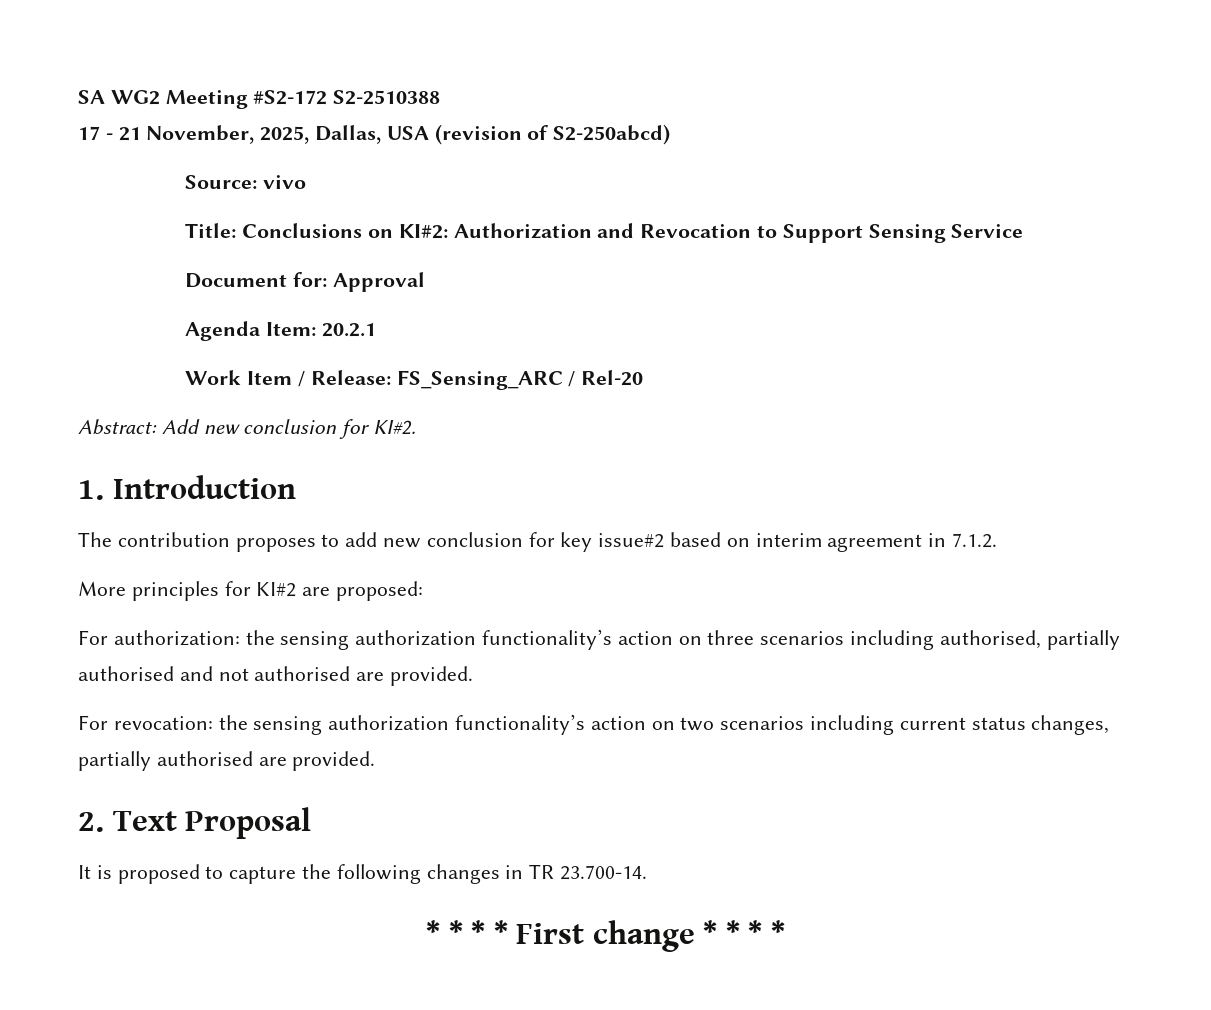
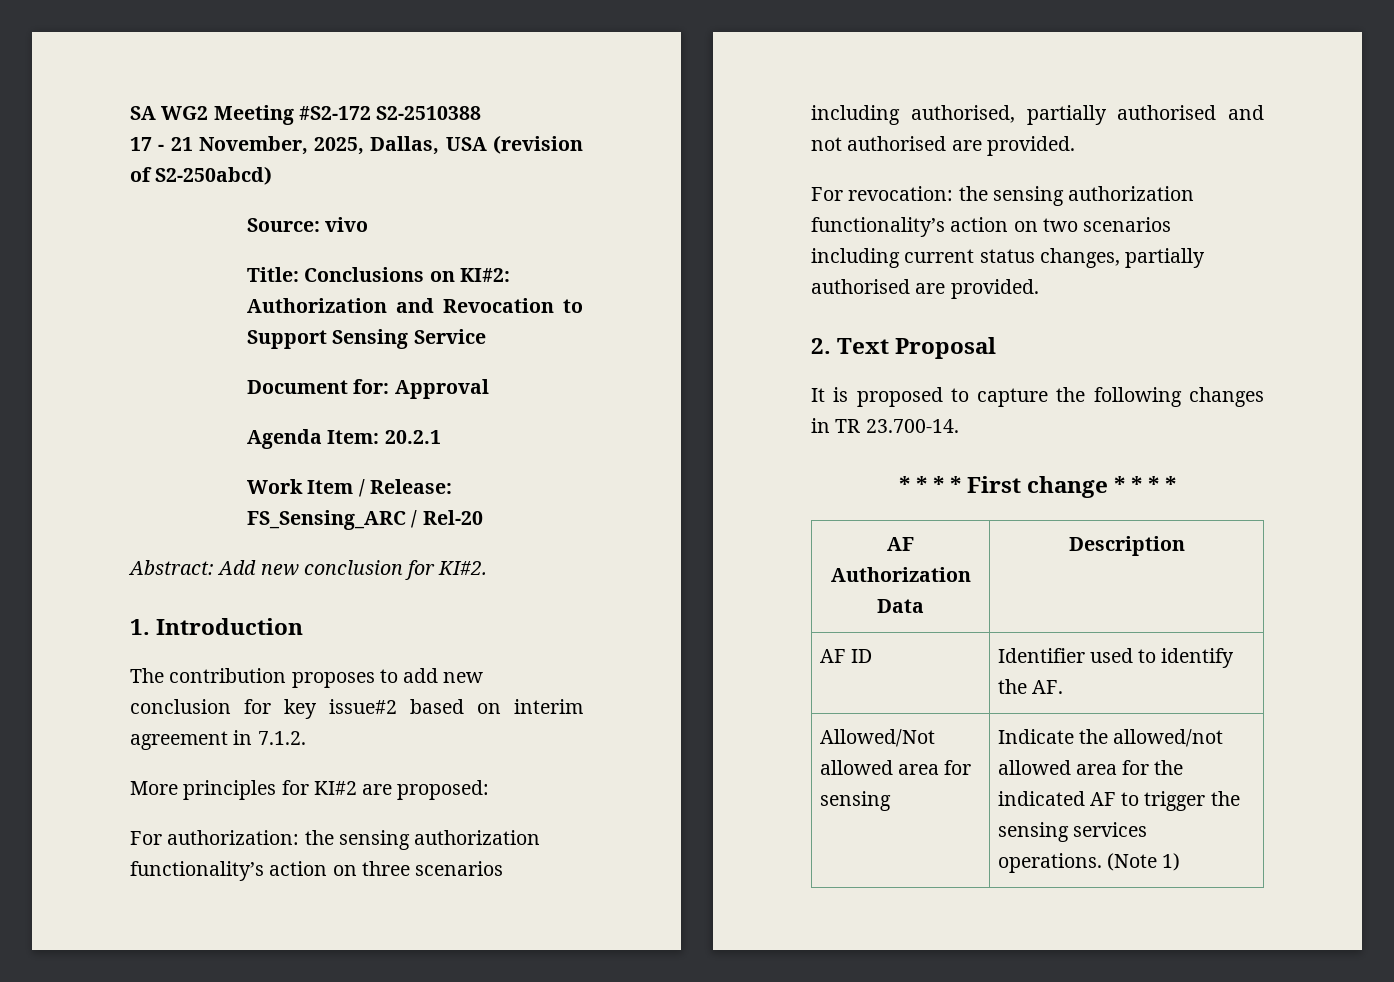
(785, 932) none -> [887,537,914,551] [830,567,971,582] [877,599,924,613] [1068,536,1185,556] [819,649,872,663] [997,648,1235,668] [997,679,1063,694] [819,729,935,747] [819,760,972,775] [819,791,891,811] [997,729,1224,747] [997,760,1184,775] [997,791,1240,811] [997,822,1147,842] [997,853,1181,873] // AF Authorization Data | Description // AF ID | Identifier used to identify the AF. // Allowed/Not allowed area for sensing | Indicate the allowed/not allowed area for the indicated AF to trigger the sensing services operations. (Note 1)

